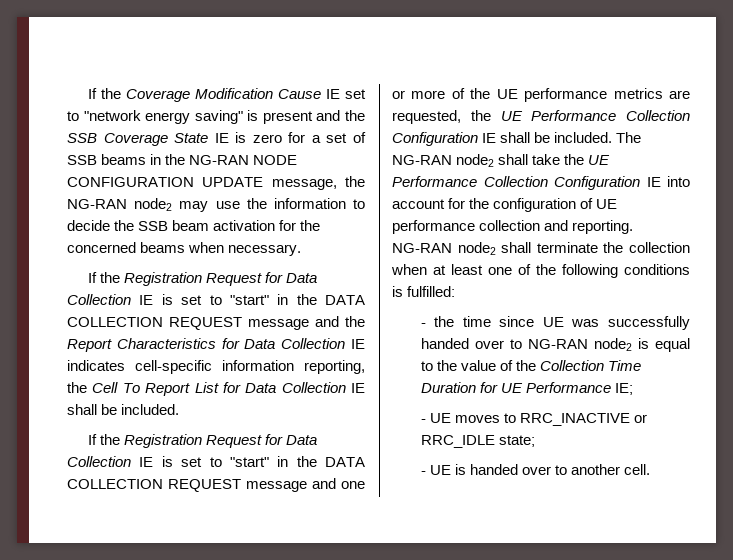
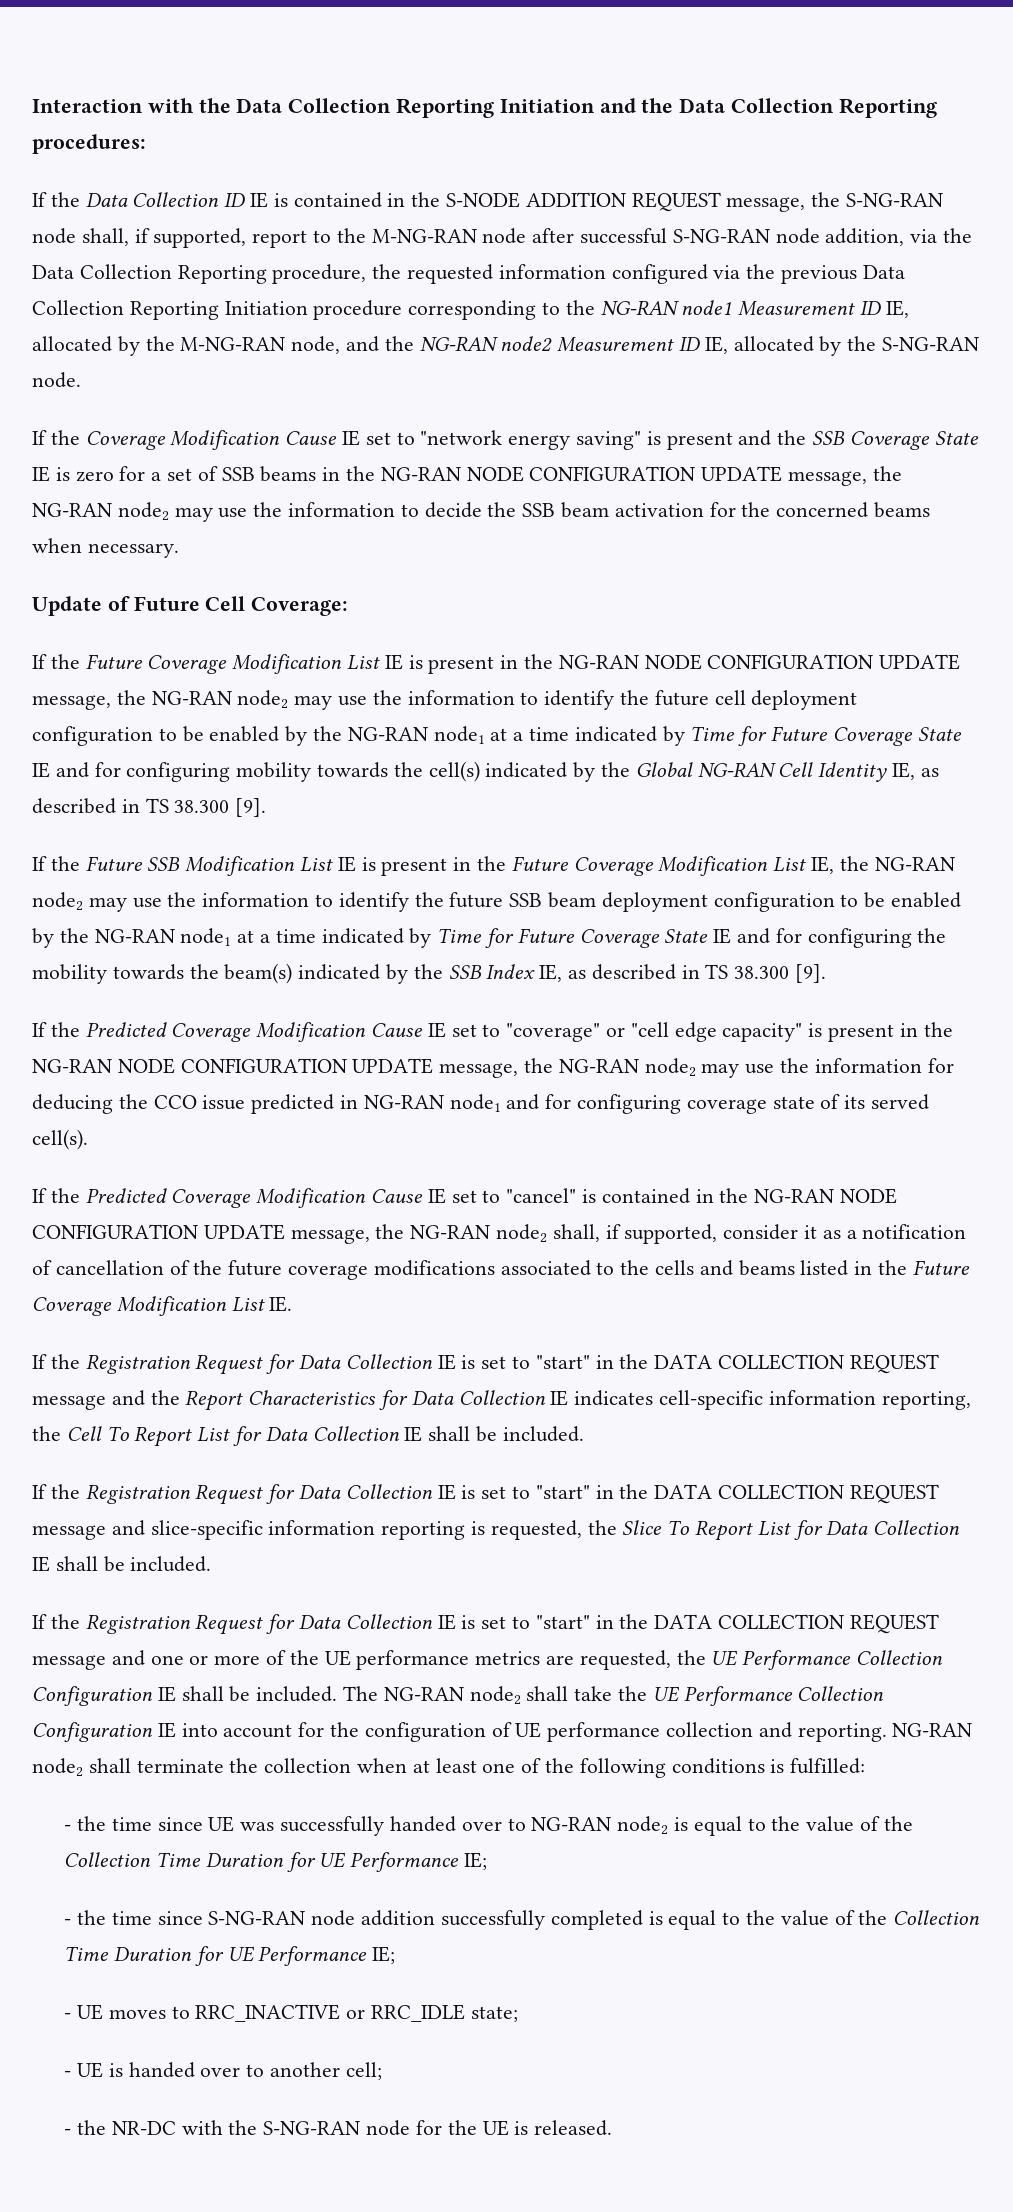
(88, 93) none -> [32,98,937,118] [32,134,146,154] [32,192,944,212] [32,228,973,248] [32,264,905,284] [32,300,909,320] [32,336,980,356] [32,372,81,388] Interaction with the Data Collection Reporting Initiation and the Data Collection Reporting procedures: // If the Data Collection ID IE is contained in the S-NODE ADDITION REQUEST message, the S-NG-RAN node shall, if supported, report to the M-NG-RAN node after successful S-NG-RAN node addition, via the Data Collection Reporting procedure, the requested information configured via the previous Data Collection Reporting Initiation procedure corresponding to the NG-RAN node1 Measurement ID IE, allocated by the M-NG-RAN node, and the NG-RAN node2 Measurement ID IE, allocated by the S-NG-RAN node. //
(302, 250) none -> [32,596,349,616] [32,654,961,674] [32,690,858,710] [32,726,962,746] [32,761,939,782] [32,798,267,817] [32,856,955,876] [32,892,962,912] [32,928,947,948] [32,963,827,984] [32,1022,953,1042] [32,1058,954,1078] [32,1094,930,1114] [32,1129,88,1150] [32,1188,898,1208] [32,1224,967,1244] [32,1260,970,1280] [32,1296,293,1316] // Update of Future Cell Coverage: // If the Future Coverage Modification List IE is present in the NG-RAN NODE CONFIGURATION UPDATE message, the NG-RAN node2 may use the information to identify the future cell deployment configuration to be enabled by the NG-RAN node1 at a time indicated by Time for Future Coverage State IE and for configuring mobility towards the cell(s) indicated by the Global NG-RAN Cell Identity IE, as described in TS 38.300 [9]. // If the Future SSB Modification List IE is present in the Future Coverage Modification List IE, the NG-RAN node2 may use the information to identify the future SSB beam deployment configuration to be enabled by the NG-RAN node1 at a time indicated by Time for Future Coverage State IE and for configuring the mobility towards the beam(s) indicated by the SSB Index IE, as described in TS 38.300 [9]. // If the Predicted Coverage Modification Cause IE set to "coverage" or "cell edge capacity" is present in the NG-RAN NODE CONFIGURATION UPDATE message, the NG-RAN node2 may use the information for deducing the CCO issue predicted in NG-RAN node1 and for configuring coverage state of its served cell(s). // If the Predicted Coverage Modification Cause IE set to "cancel" is contained in the NG-RAN NODE CONFIGURATION UPDATE message, the NG-RAN node2 shall, if supported, consider it as a notification of cancellation of the future coverage modifications associated to the cells and beams listed in the Future Coverage Modification List IE.
(180, 409) none -> [32,1484,939,1505] [32,1520,961,1541] [32,1556,212,1572] // If the Registration Request for Data Collection IE is set to "start" in the DATA COLLECTION REQUEST message and slice-specific information reporting is requested, the Slice To Report List for Data Collection IE shall be included.
(633, 389) none -> [64,1910,981,1930] [64,1946,396,1966] // - the time since S-NG-RAN node addition successfully completed is equal to the value of the Collection Time Duration for UE Performance IE;
[624,464,651,475] cell. -> [345,2062,382,2080] [64,2120,613,2136] cell; // - the NR-DC with the S-NG-RAN node for the UE is released.

